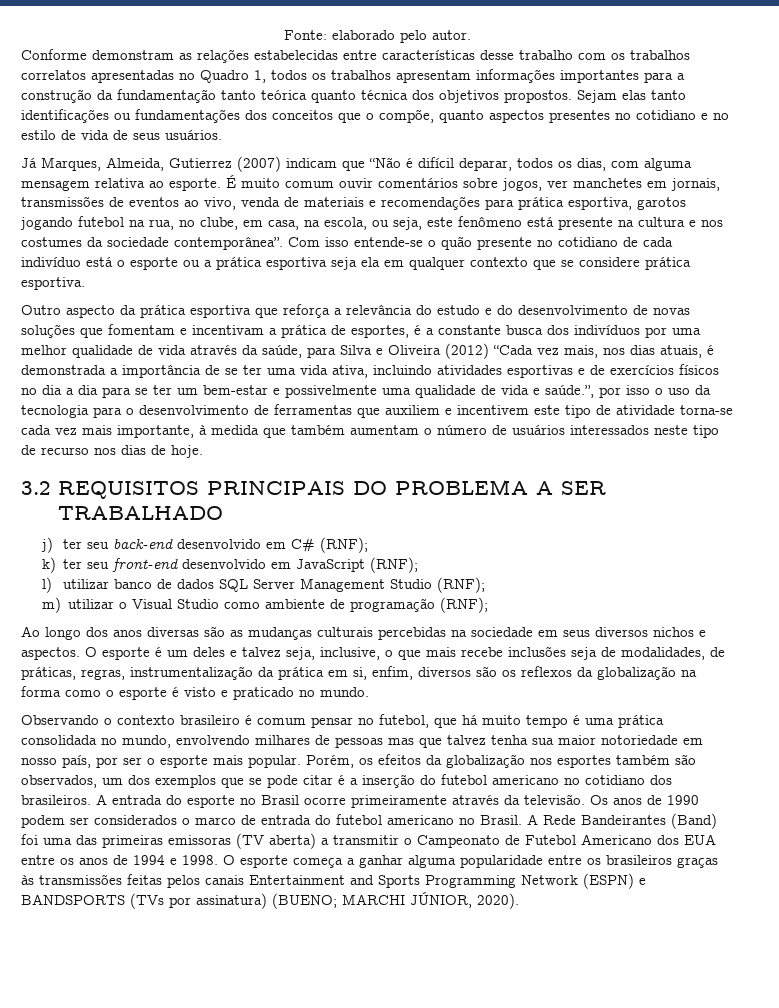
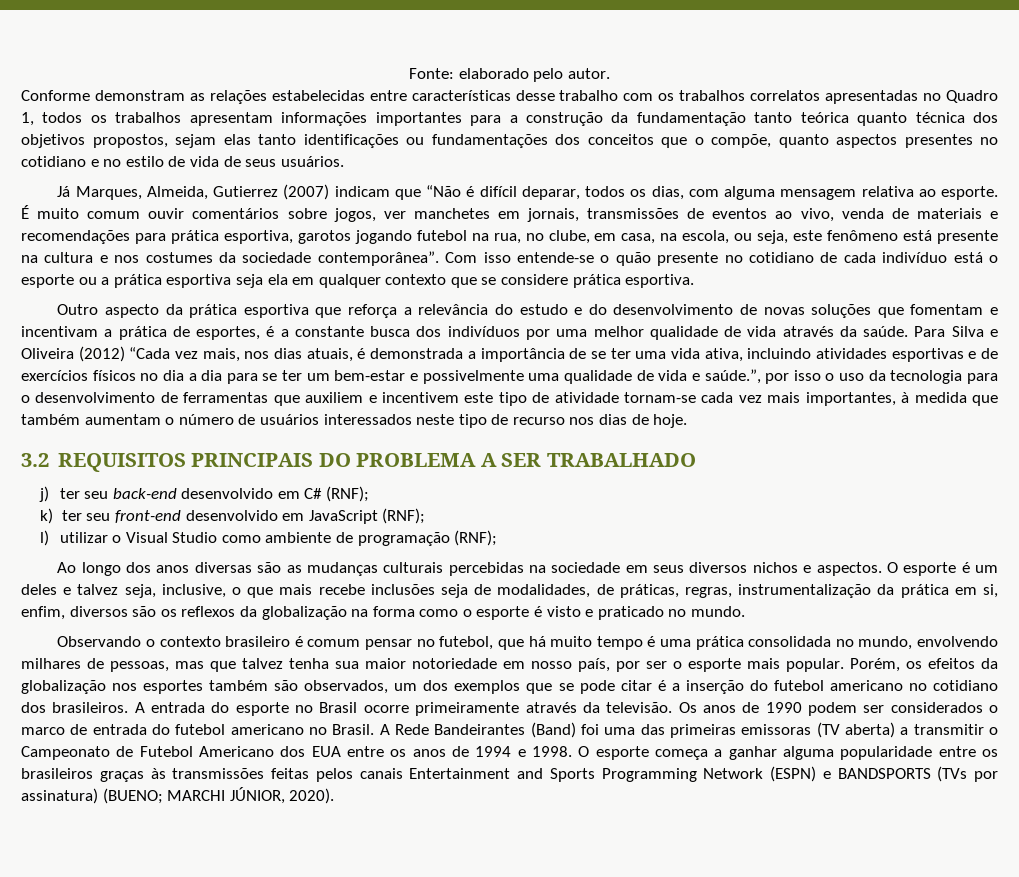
[504,90,617,103] propostos. Sejam -> [92,134,216,148] propostos, sejam
[262,345,336,358] saúde, para -> [863,326,946,337] saúde. Para
[680,405,733,415] torna-se -> [624,392,697,403] tornam-se
[117,425,194,438] importante, -> [805,392,896,406] importantes,
[114,577,486,593] [42,597,115,613] banco de dados SQL Server Management Studio (RNF); // m) utilizar -> (108, 537) none
[335,737,383,748] pessoas -> [110,661,169,672] pessoas,

